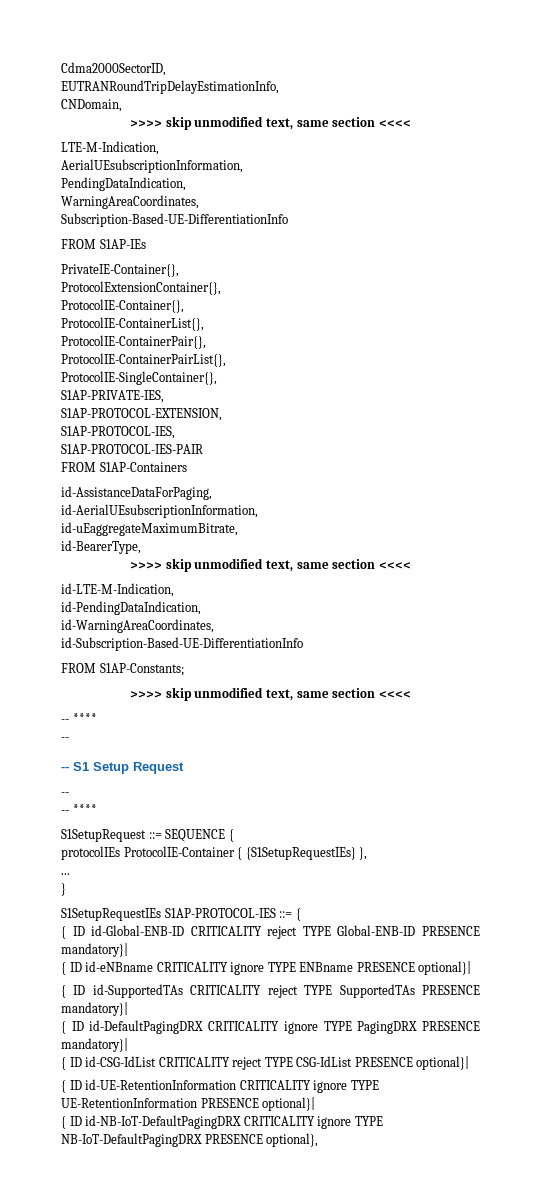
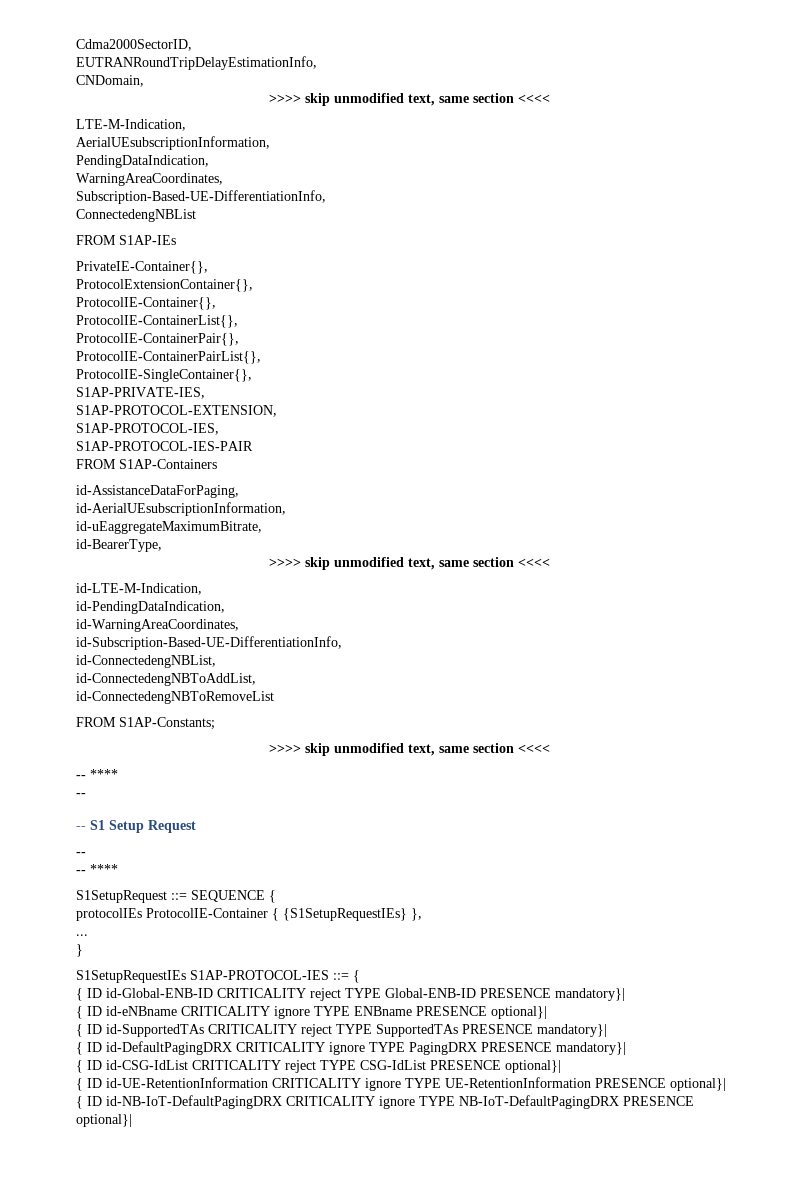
[61,213,288,227] Subscription-Based-UE-DifferentiationInfo -> [76,190,326,204] [76,209,196,222] Subscription-Based-UE-DifferentiationInfo, // ConnectedengNBList
[61,637,303,651] id-Subscription-Based-UE-DifferentiationInfo -> [76,636,342,650] [76,655,216,668] [76,673,256,686] [76,691,274,704] id-Subscription-Based-UE-DifferentiationInfo, // id-ConnectedengNBList, // id-ConnectedengNBToAddList, // id-ConnectedengNBToRemoveList
[266,1133,319,1147] optional}, -> [76,1114,132,1127] optional}|

